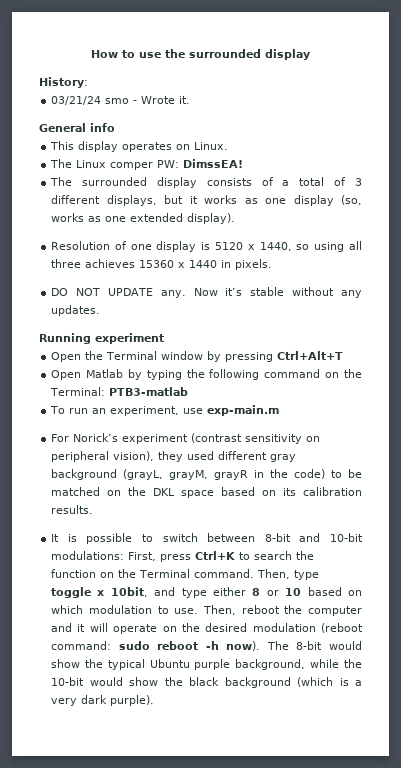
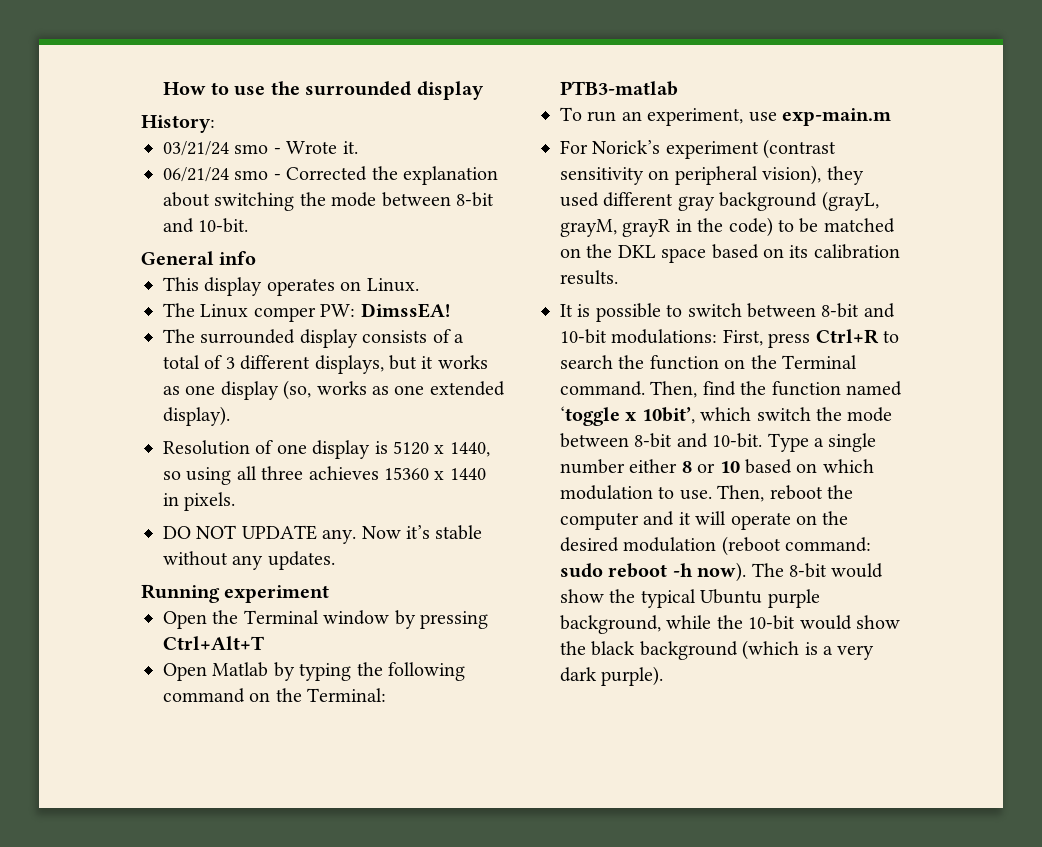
(191, 100) none -> [163,166,498,185] [163,192,494,211] [163,218,249,233] // 06/21/24 smo - Corrected the explanation about switching the mode between 8-bit and 10-bit.
[195,551,236,560] Ctrl+K -> [815,329,879,344] Ctrl+R
[294,570,320,580] [51,587,207,598] type toggle x 10bit, and type -> [702,381,902,396] [560,406,893,426] [560,433,877,452] [560,459,625,474] find the function named ‘toggle x 10bit’, which switch the mode between 8-bit and 10-bit. Type a single number

